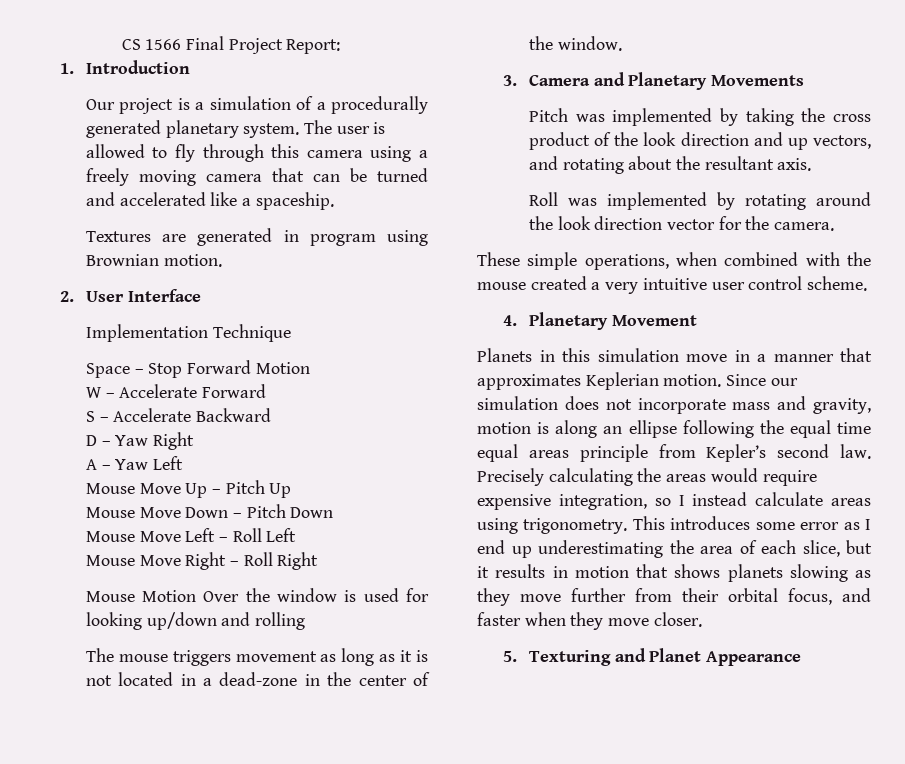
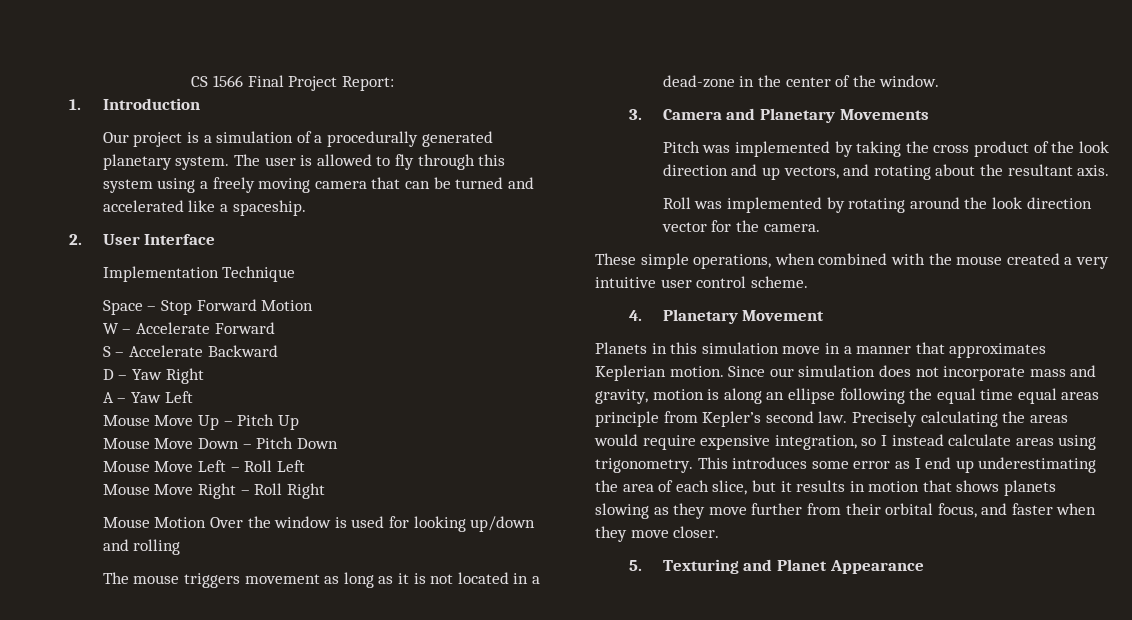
[306,150,363,158] camera -> [102,179,153,193] system
[85,228,428,246] [85,254,222,267] // Textures are generated in program using Brownian motion. -> (306, 208) none

